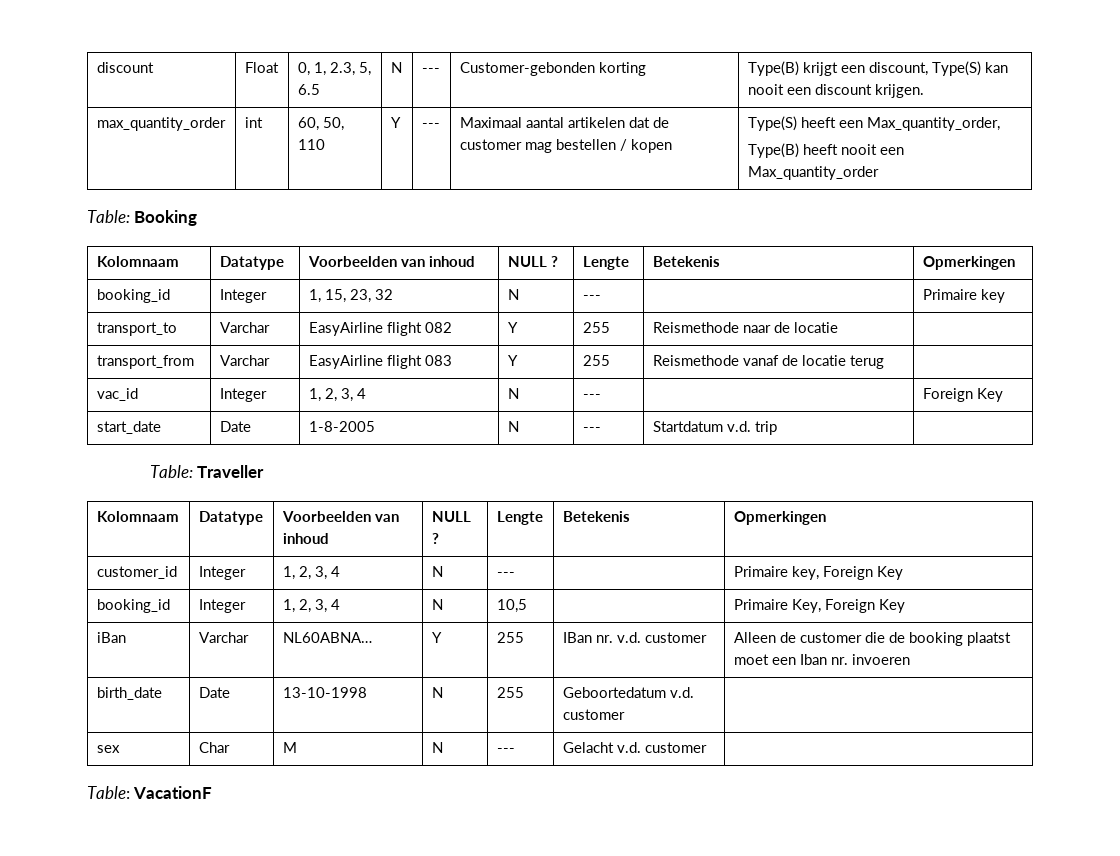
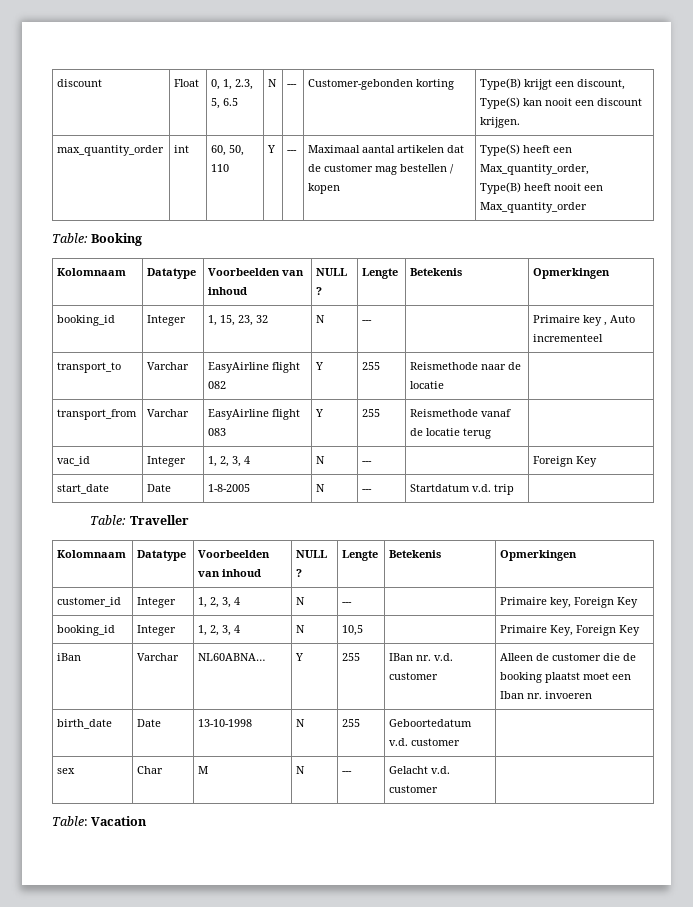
(1005, 296) none -> [604,315,636,326] [533,334,604,342] , Auto incrementeel
[133,786,213,799] VacationF -> [91,816,148,826] Vacation

